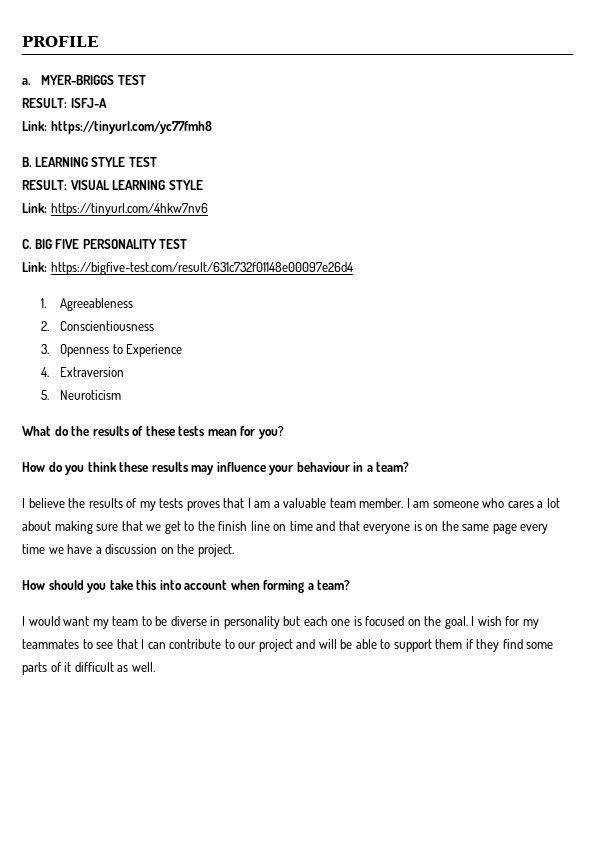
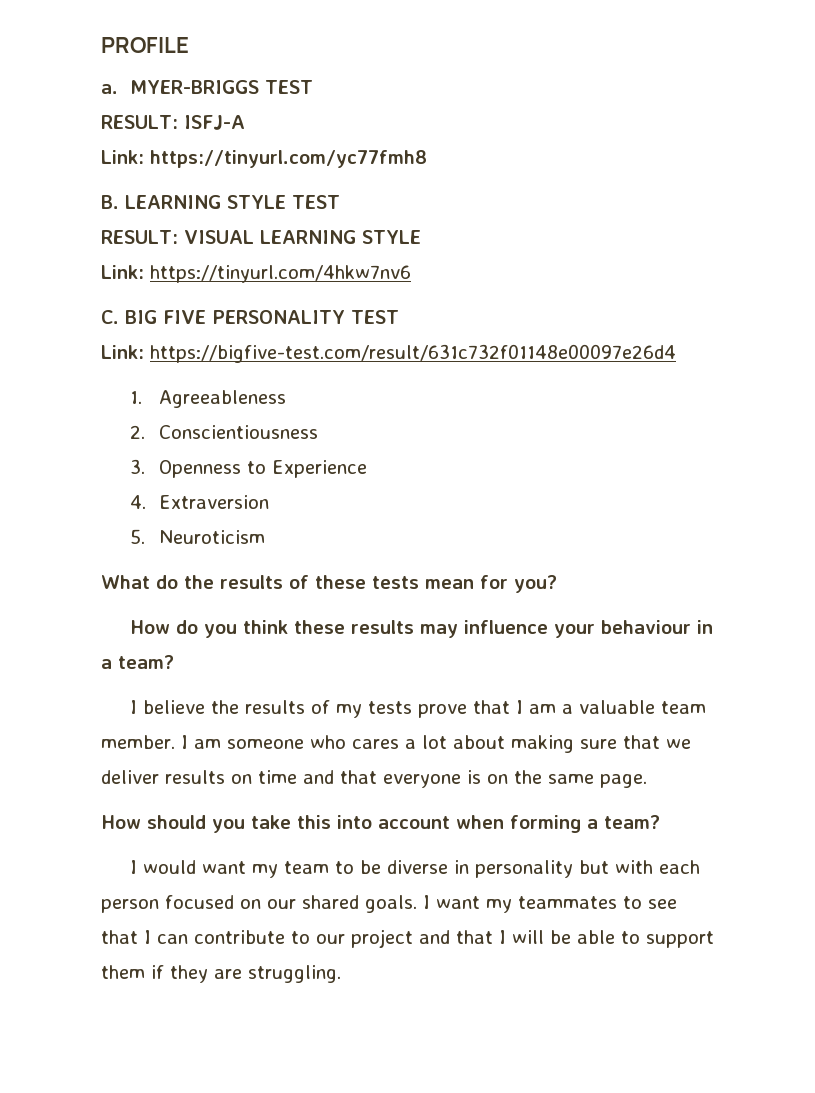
[186,501,220,511] proves -> [417,704,467,718] prove
[164,521,270,534] get to the finish line -> [101,770,225,784] deliver results
[492,523,549,534] [22,544,234,557] page every time we have a discussion on the project. -> [600,774,647,788] page.
[303,616,521,629] each one is focused on the goal. I wish for -> [614,860,700,874] [101,895,480,913] with each person focused on our shared goals. I want
(316, 644) none -> [456,930,506,944] that I
[502,639,554,649] [22,662,155,675] find some parts of it difficult as well. -> [214,965,341,983] are struggling.

